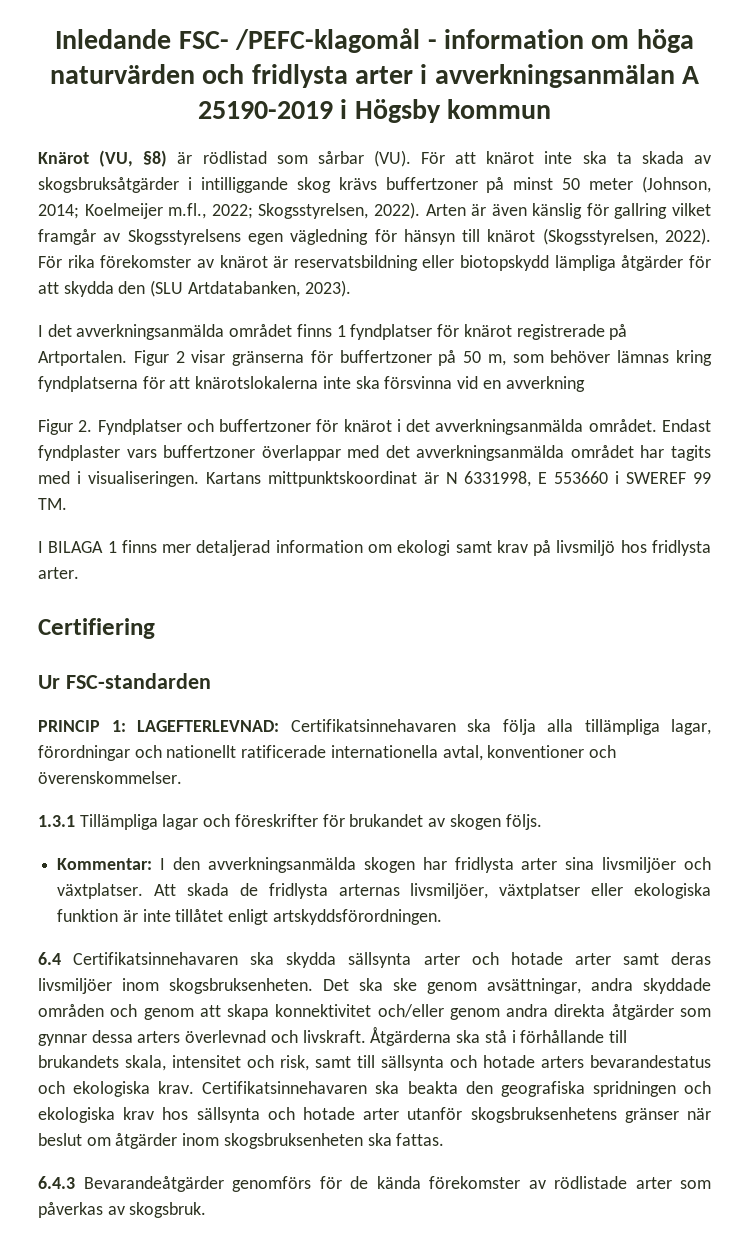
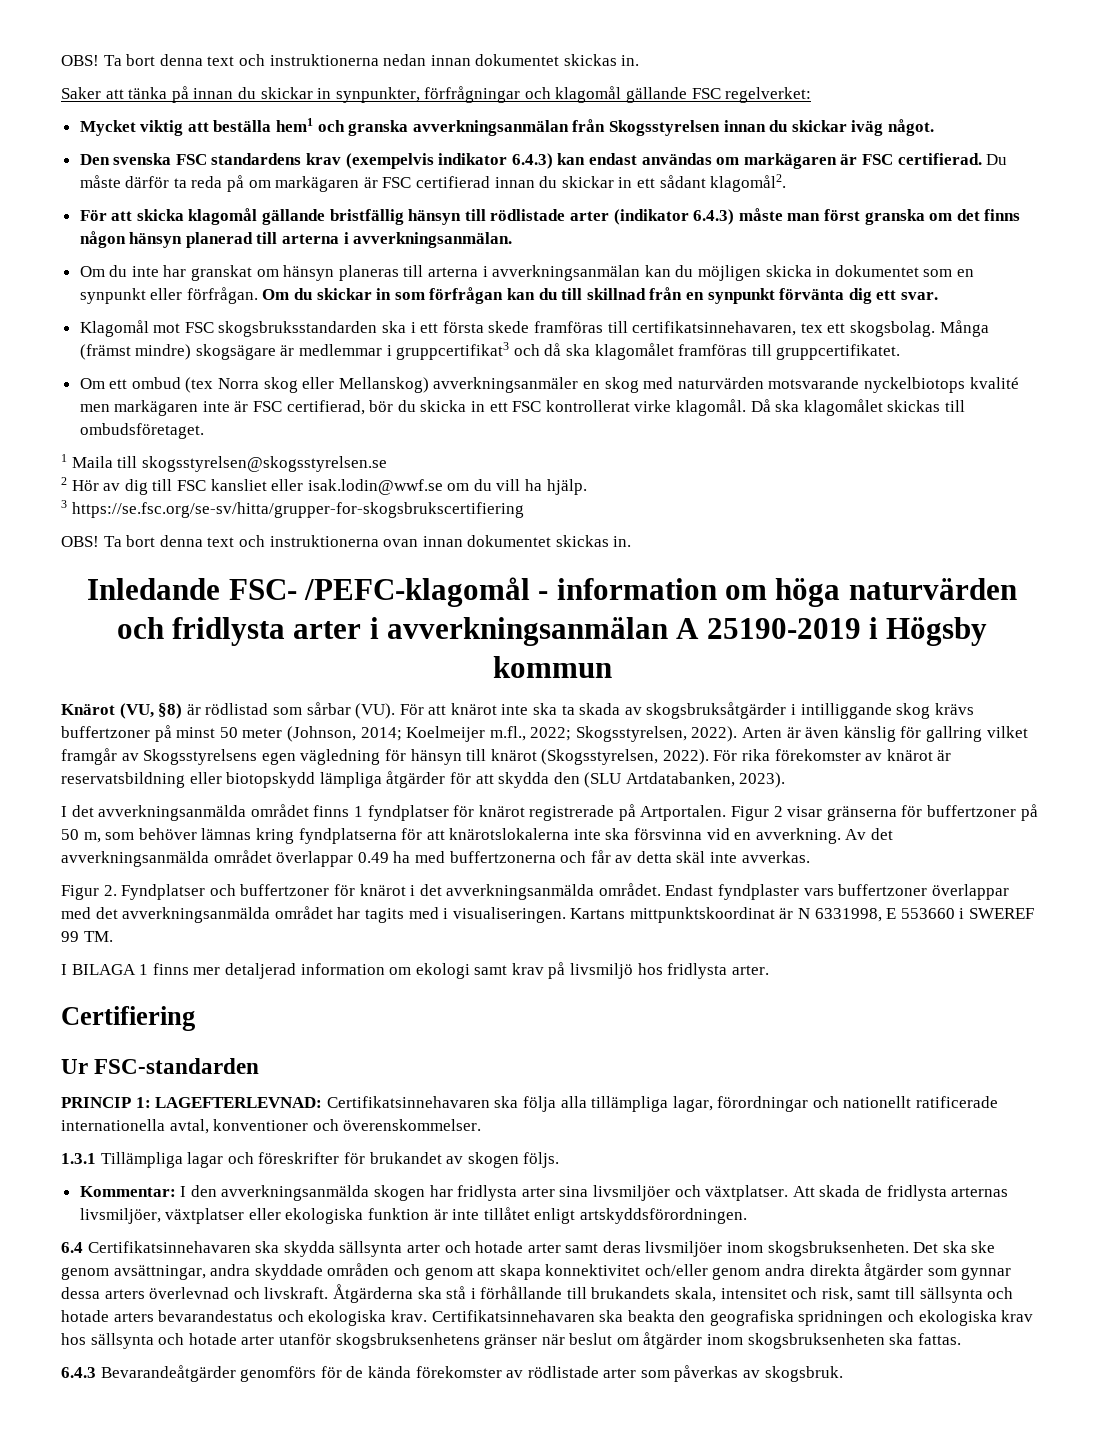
(55, 39) none -> [61,54,640,66] [61,86,812,103] [79,118,934,136] [79,153,1008,169] [79,174,787,192] [79,208,1021,225] [79,231,513,248] [79,265,974,281] [79,287,938,304] [79,320,989,337] [79,342,901,360] [79,377,1019,393] [79,399,965,416] [79,423,204,439] [61,454,387,472] [61,477,587,495] [61,500,524,518] [61,535,632,547] OBS! Ta bort denna text och instruktionerna nedan innan dokumentet skickas in. // Saker att tänka på innan du skickar in synpunkter, förfrågningar och klagomål gällande FSC regelverket: // Mycket viktig att beställa hem1 och granska avverkningsanmälan från Skogsstyrelsen innan du skickar iväg något. // Den svenska FSC standardens krav (exempelvis indikator 6.4.3) kan endast användas om markägaren är FSC certifierad. Du måste därför ta reda på om markägaren är FSC certifierad innan du skickar in ett sådant klagomål2. // För att skicka klagomål gällande bristfällig hänsyn till rödlistade arter (indikator 6.4.3) måste man först granska om det finns någon hänsyn planerad till arterna i avverkningsanmälan. // Om du inte har granskat om hänsyn planeras till arterna i avverkningsanmälan kan du möjligen skicka in dokumentet som en synpunkt eller förfrågan. Om du skickar in som förfrågan kan du till skillnad från en synpunkt förvänta dig ett svar. // Klagomål mot FSC skogsbruksstandarden ska i ett första skede framföras till certifikatsinnehavaren, tex ett skogsbolag. Många (främst mindre) skogsägare är medlemmar i gruppcertifikat3 och då ska klagomålet framföras till gruppcertifikatet. // Om ett ombud (tex Norra skog eller Mellanskog) avverkningsanmäler en skog med naturvärden motsvarande nyckelbiotops kvalité men markägaren inte är FSC certifierad, bör du skicka in ett FSC kontrollerat virke klagomål. Då ska klagomålet skickas till ombudsföretaget. // 1 Maila till skogsstyrelsen@skogsstyrelsen.se // 2 Hör av dig till FSC kansliet eller isak.lodin@wwf.se om du vill ha hjälp. // 3 https://se.fsc.org/se-sv/hitta/grupper-for-skogsbrukscertifiering // OBS! Ta bort denna text och instruktionerna ovan innan dokumentet skickas in. //
[505,376,585,392] avverkning -> [755,828,894,844] [61,850,810,867] avverkning. Av det avverkningsanmälda området överlappar 0.49 ha med buffertzonerna och får av detta skäl inte avverkas.

